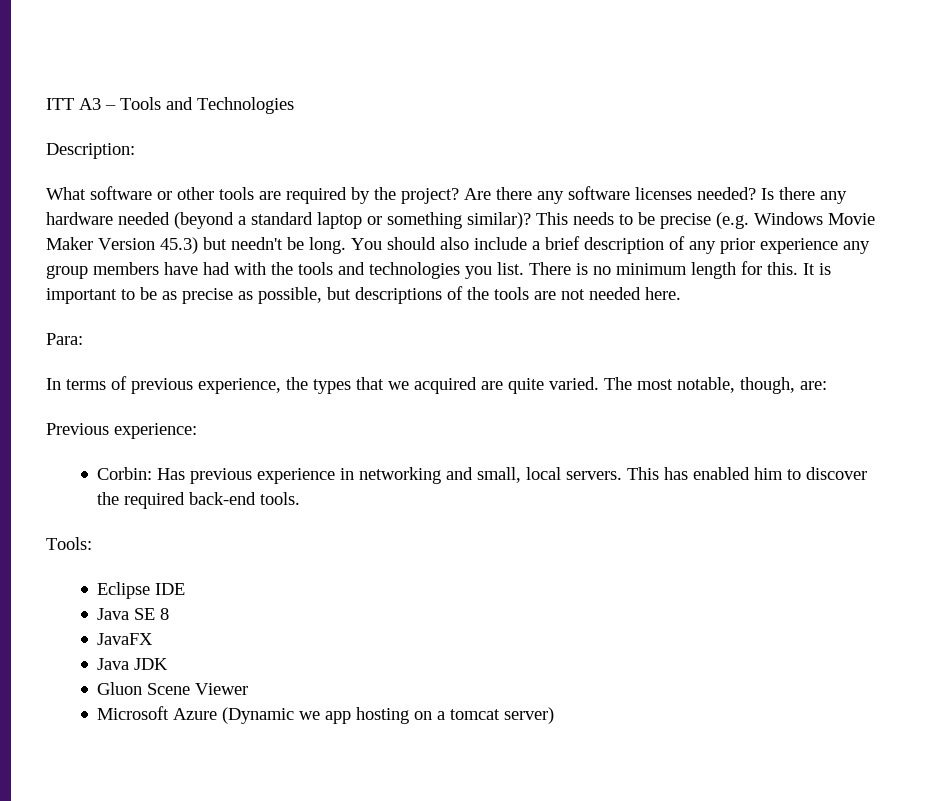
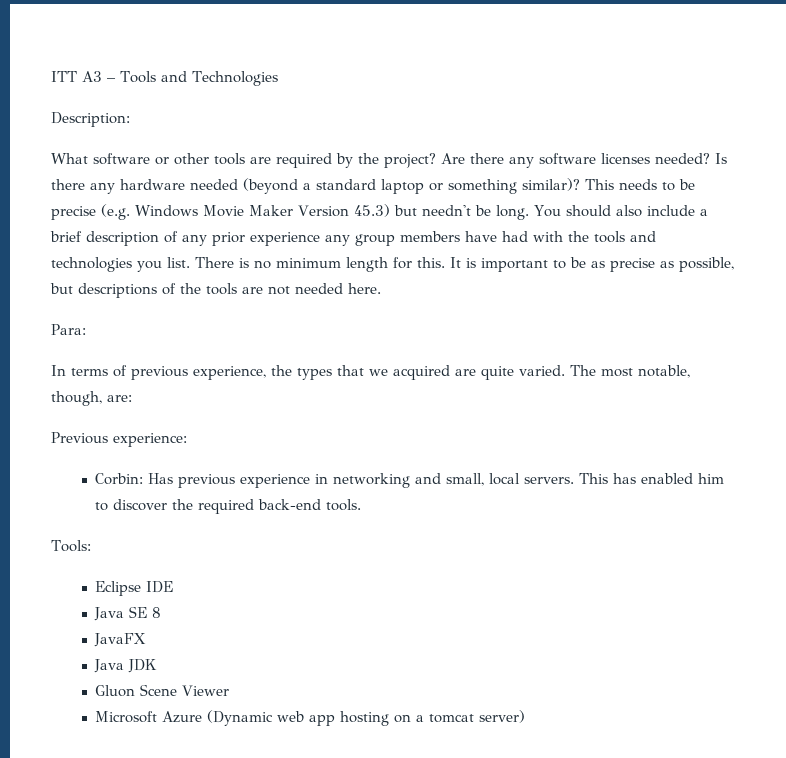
[299,711,321,720] we -> [277,711,305,722] web

